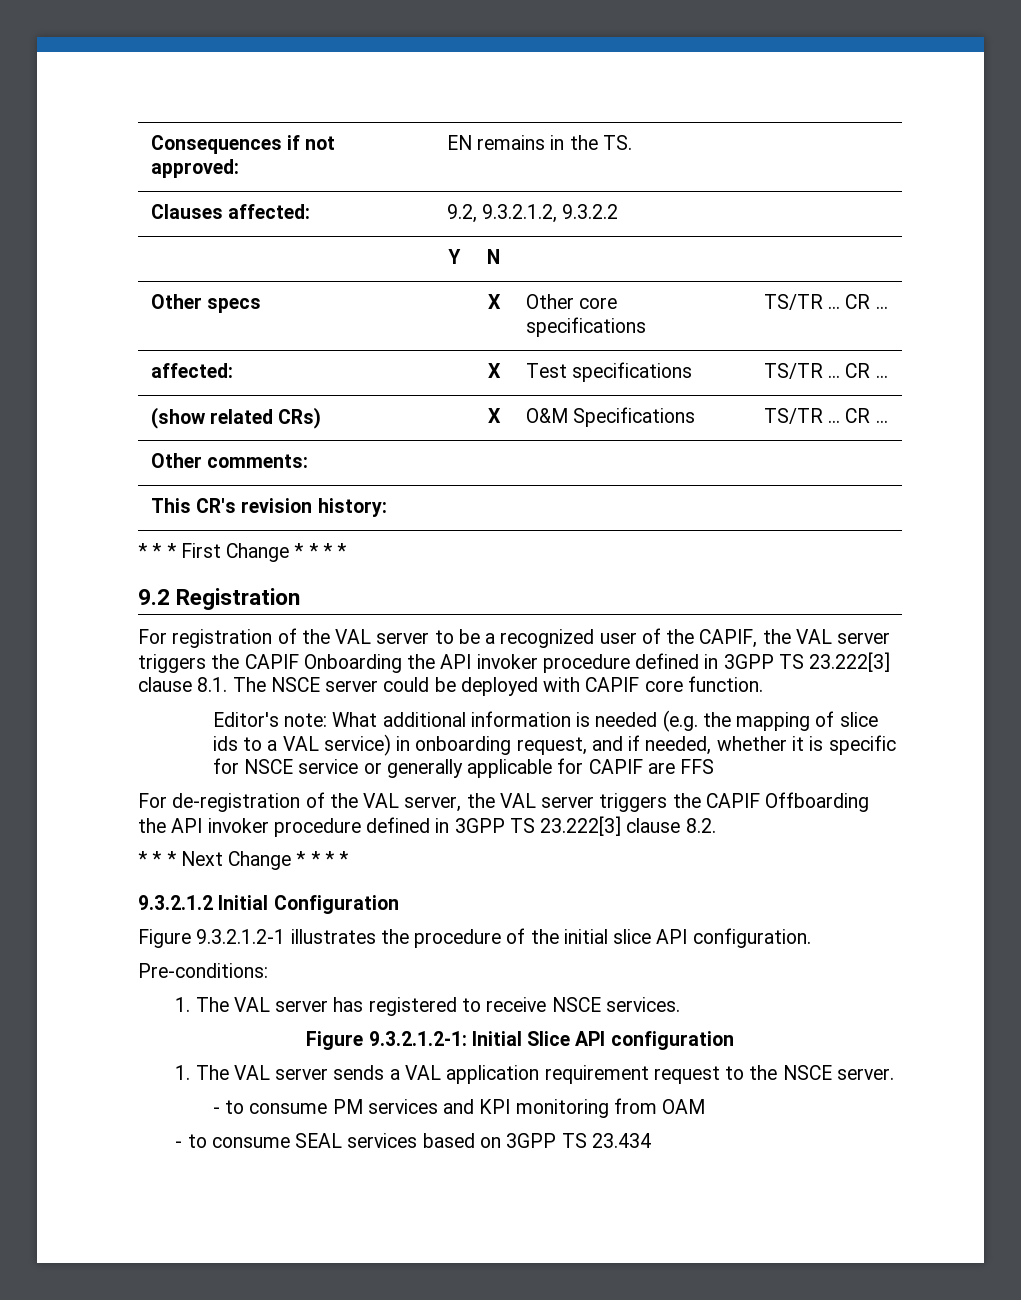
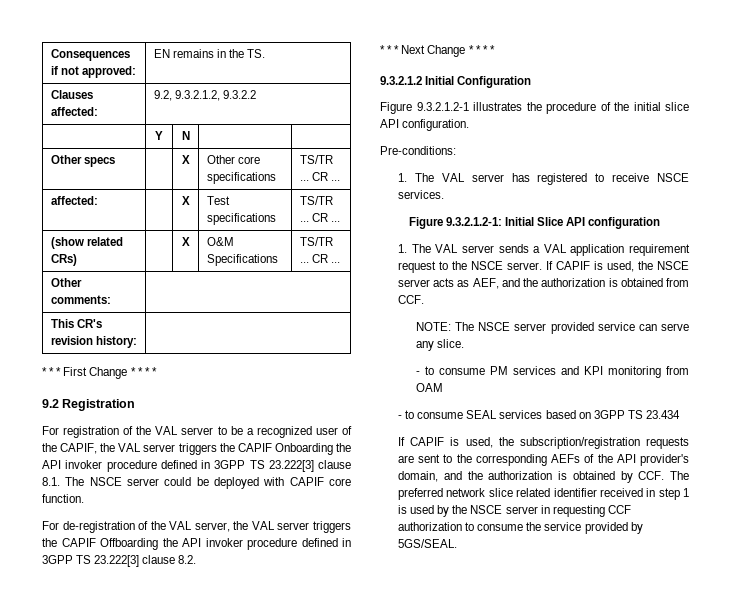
[212,710,878,732] [212,734,896,756] [212,758,715,778] // Editor's note: What additional information is needed (e.g. the mapping of slice ids to a VAL service) in onboarding request, and if needed, whether it is specific for NSCE service or generally applicable for CAPIF are FFS -> (84, 498) none
(894, 1074) none -> [545,261,689,272] [397,278,689,289] [397,295,424,304] [415,322,689,334] [415,339,465,351] If CAPIF is used, the NSCE server acts as AEF, and the authorization is obtained from CCF. // NOTE: The NSCE server provided service can serve any slice.
(651, 1140) none -> [397,437,689,449] [397,454,689,466] [397,471,689,483] [397,488,689,500] [397,505,631,517] [397,522,643,534] [397,539,457,548] // If CAPIF is used, the subscription/registration requests are sent to the corresponding AEFs of the API provider's domain, and the authorization is obtained by CCF. The preferred network slice related identifier received in step 1 is used by the NSCE server in requesting CCF authorization to consume the service provided by 5GS/SEAL.

